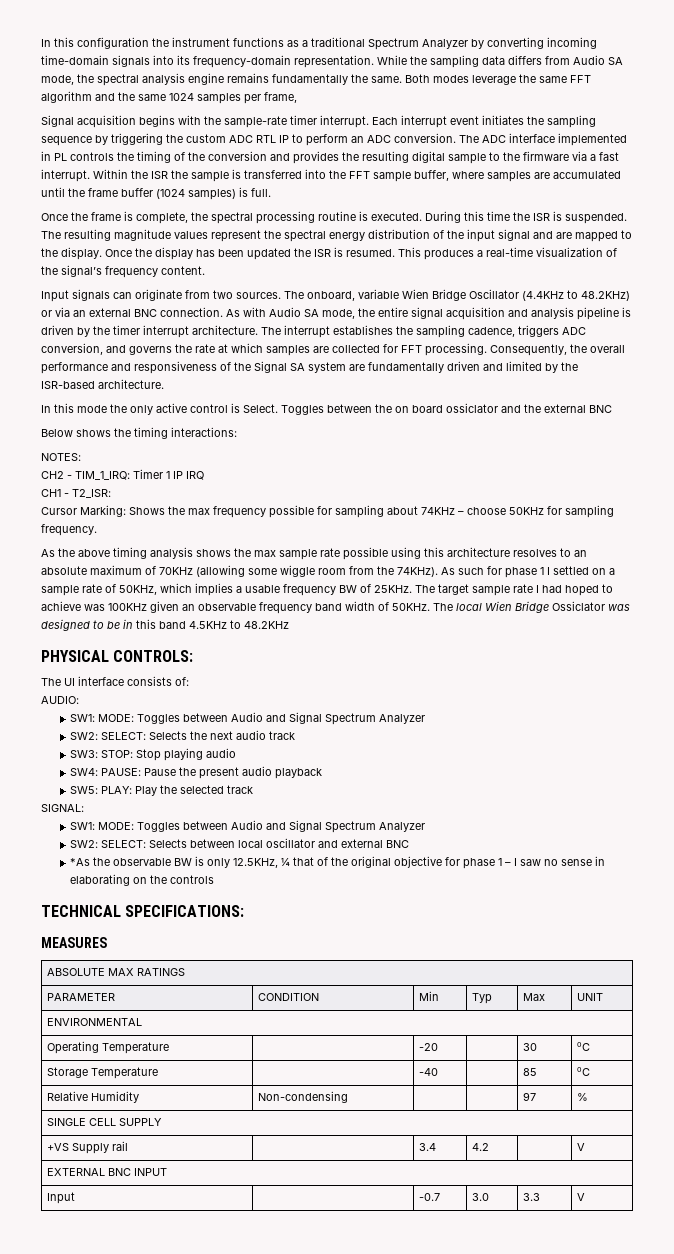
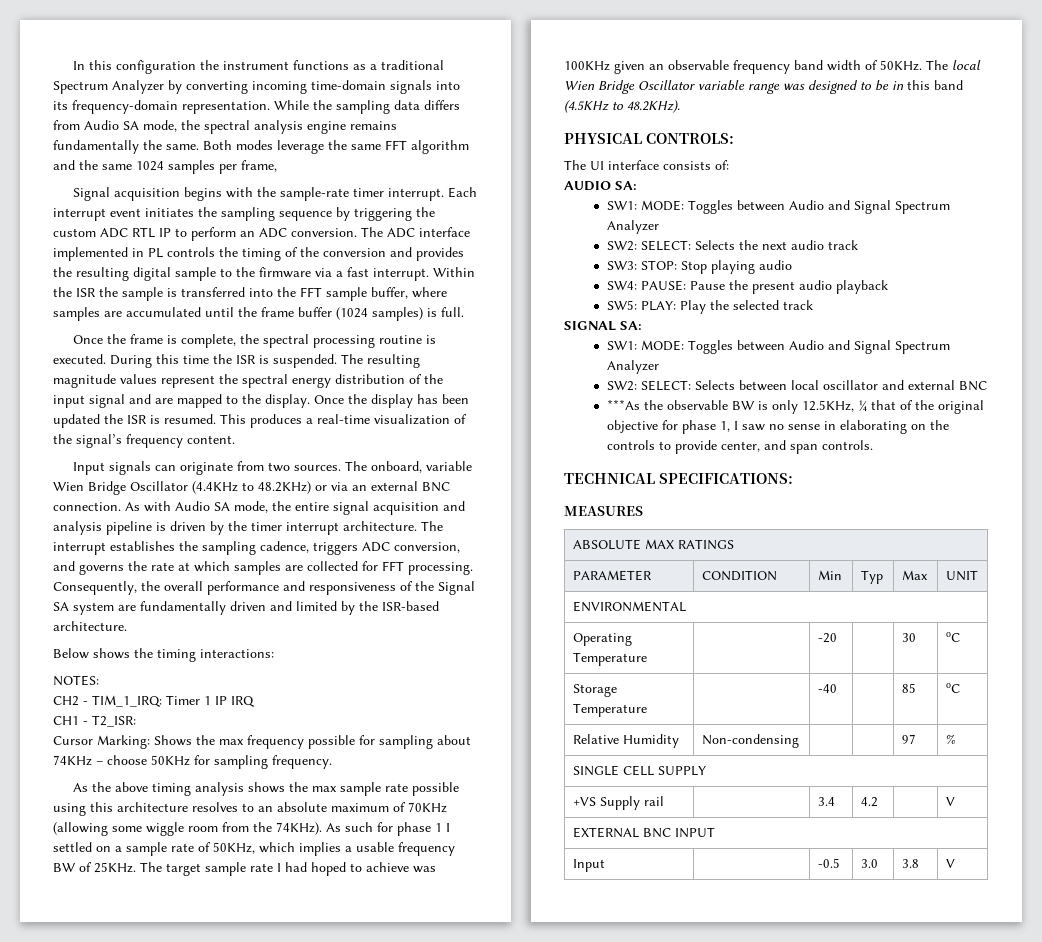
[41,403,612,415] // In this mode the only active control is Select. Toggles between the on board ossiclator and the external BNC -> (127, 626) none
[552,601,605,611] Ossiclator -> [638,80,780,94] Oscillator variable range
[189,620,289,629] 4.5KHz to 48.2KHz -> [564,100,680,113] (4.5KHz to 48.2KHz).
[41,696,79,704] AUDIO: -> [564,181,637,191] AUDIO SA:
[41,804,84,812] SIGNAL: -> [564,321,642,331] SIGNAL SA:
[70,858,91,866] *As -> [606,399,640,410] ***As
[498,858,512,866] 1 – -> [719,421,730,432] 1,
(215, 879) none -> [658,440,873,454] to provide center, and span controls.
[418,1193,440,1201] -0.7 -> [817,858,840,868] -0.5
[522,1193,540,1201] 3.3 -> [901,859,919,868] 3.8

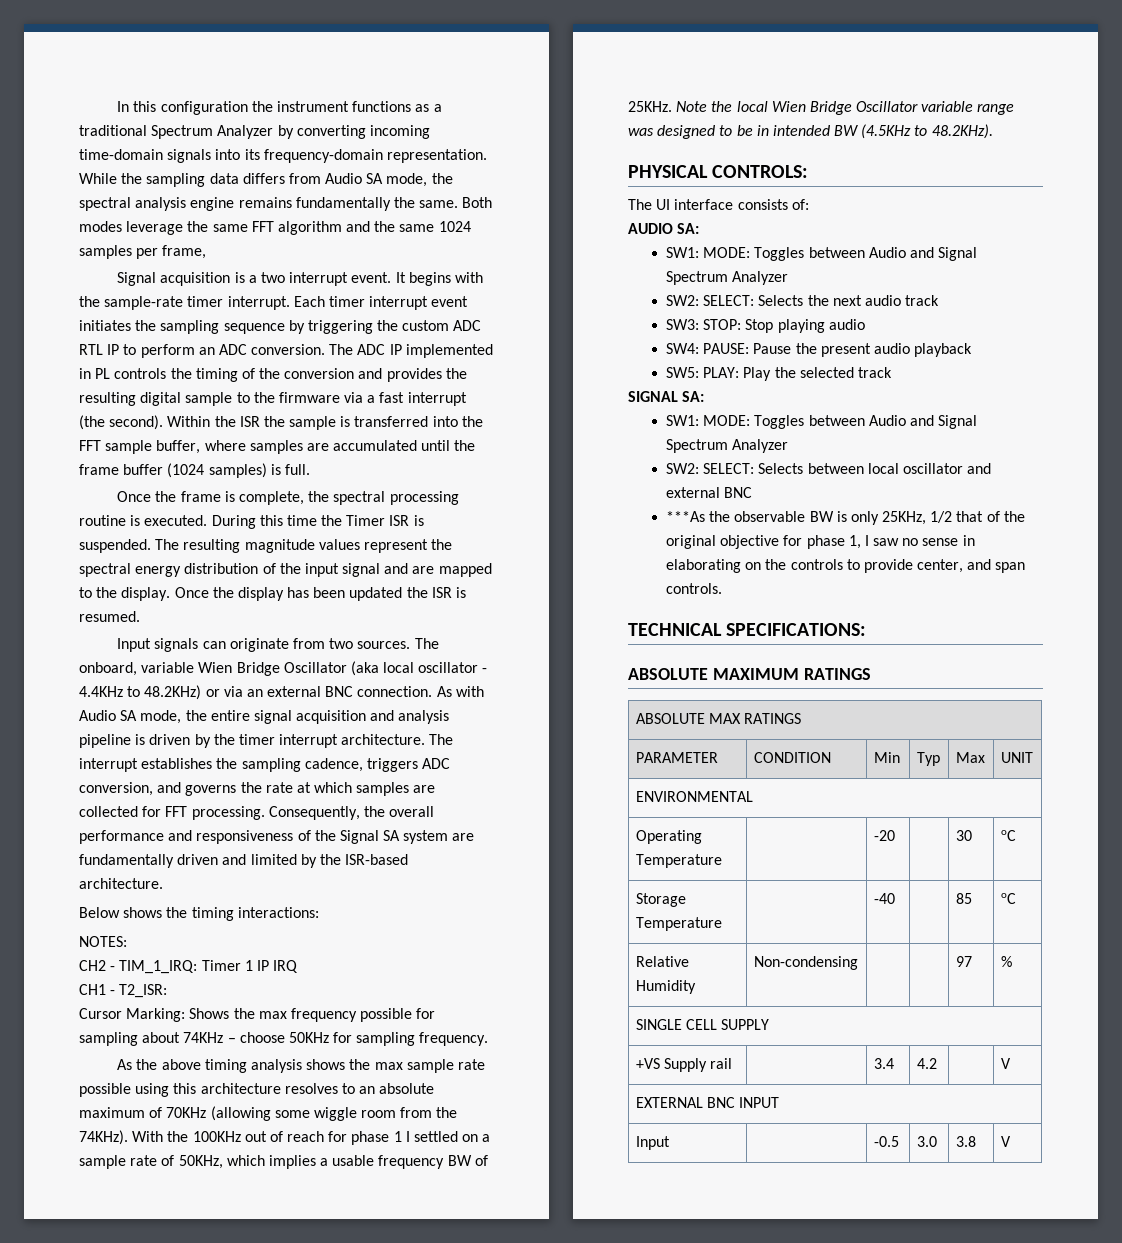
(181, 194) none -> [234,272,406,286] is a two interrupt event. It
(478, 192) none -> [328,296,365,307] timer
[419,227,470,237] interface -> [389,344,402,355] IP
[373,268,429,281] interrupt. -> [407,392,467,406] [79,415,164,430] interrupt (the second).
(232, 359) none -> [346,515,386,526] Timer
[220,414,467,428] [53,434,235,448] This produces a real-time visualization of the signal’s frequency content. -> (140, 616) none
[192,481,238,494] (4.4KHz -> [350,661,488,676] [79,686,123,697] (aka local oscillator - 4.4KHz
[326,822,373,832] As such -> [132,1131,325,1142] With the 100KHz out of reach
[140,862,436,876] [564,60,948,74] The target sample rate I had hoped to achieve was 100KHz given an observable frequency band width of 50KHz. The -> [676,101,733,112] Note the
[907,80,963,90] this band -> [772,125,859,136] intended BW
[801,400,867,412] 12.5KHz, ¼ -> [882,511,953,525] 25KHz, 1/2
[564,506,643,516] MEASURES -> [628,668,871,680] ABSOLUTE MAXIMUM RATINGS

